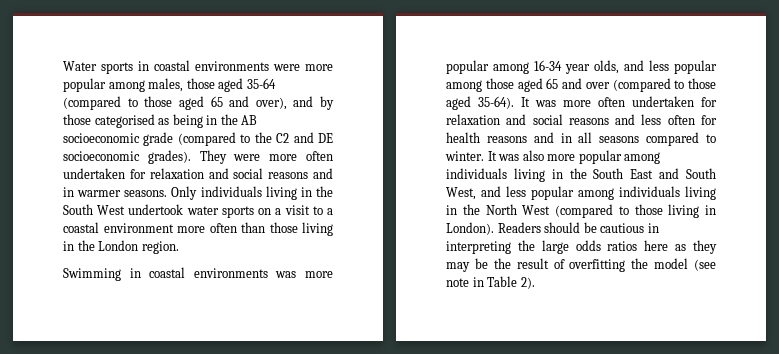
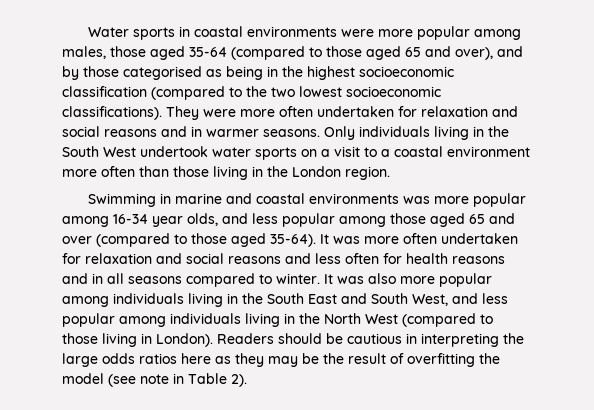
[241,115,258,125] [63,132,333,146] [63,150,191,164] AB socioeconomic grade (compared to the C2 and DE socioeconomic grades). -> [307,66,454,80] [62,86,441,100] [62,106,162,120] highest socioeconomic classification (compared to the two lowest socioeconomic classifications).
(141, 273) none -> [174,193,252,204] marine and

